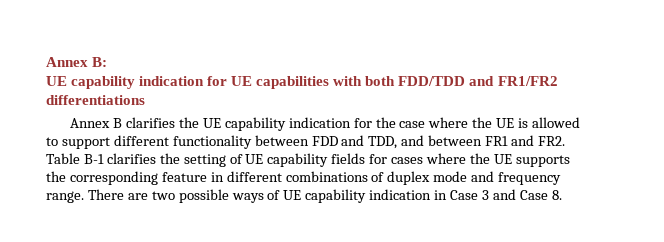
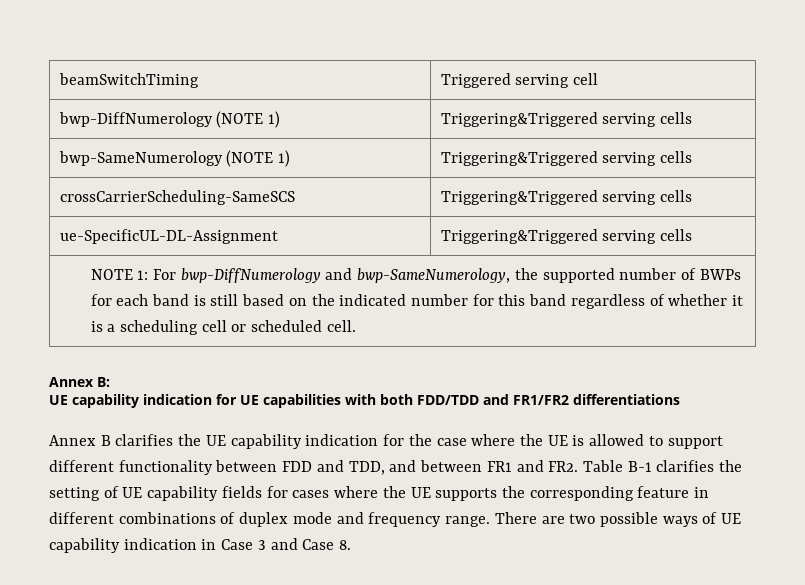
(46, 62) none -> [58,73,199,88] [440,73,599,88] [58,111,281,128] [440,112,693,127] [58,150,291,167] [440,151,693,166] [59,190,295,205] [440,190,693,205] [59,229,278,244] [440,229,693,244] [90,268,741,283] [90,294,744,309] [90,320,356,335] beamSwitchTiming | Triggered serving cell // bwp-DiffNumerology (NOTE 1) | Triggering&Triggered serving cells // bwp-SameNumerology (NOTE 1) | Triggering&Triggered serving cells // crossCarrierScheduling-SameSCS | Triggering&Triggered serving cells // ue-SpecificUL-DL-Assignment | Triggering&Triggered serving cells // NOTE 1: For bwp-DiffNumerology and bwp-SameNumerology, the supported number of BWPs for each band is still based on the indicated number for this band regardless of whether it is a scheduling cell or scheduled cell. //

